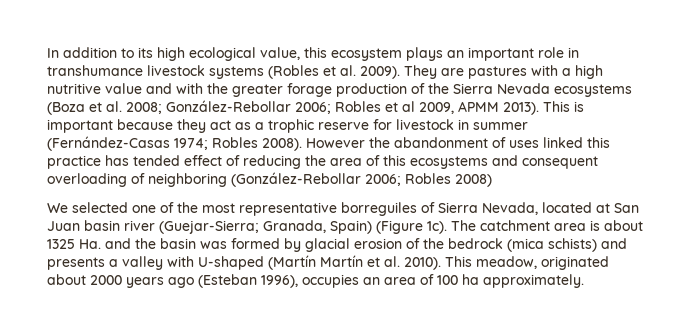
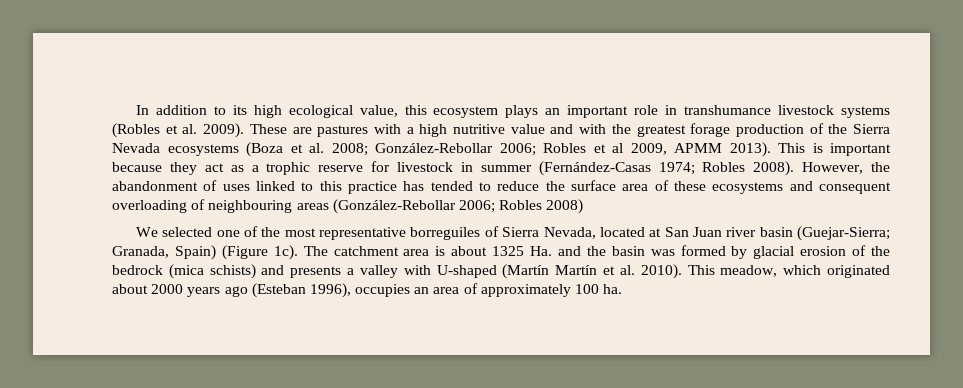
[404,65,437,79] They -> [249,124,287,134] These
[232,84,283,97] greater -> [636,125,686,137] greatest
[306,138,365,148] However -> [802,162,864,174] However,
(583, 142) none -> [301,182,314,191] to
[184,155,406,169] effect of reducing the area of this -> [478,180,706,191] to reduce the surface area of these
[148,173,227,187] neighboring -> [208,200,329,213] neighbouring areas
[84,220,155,231] basin river -> [726,227,793,237] river basin
(537, 262) none -> [783,265,822,275] which
[437,274,584,288] 100 ha approximately. -> [480,284,623,297] approximately 100 ha.

